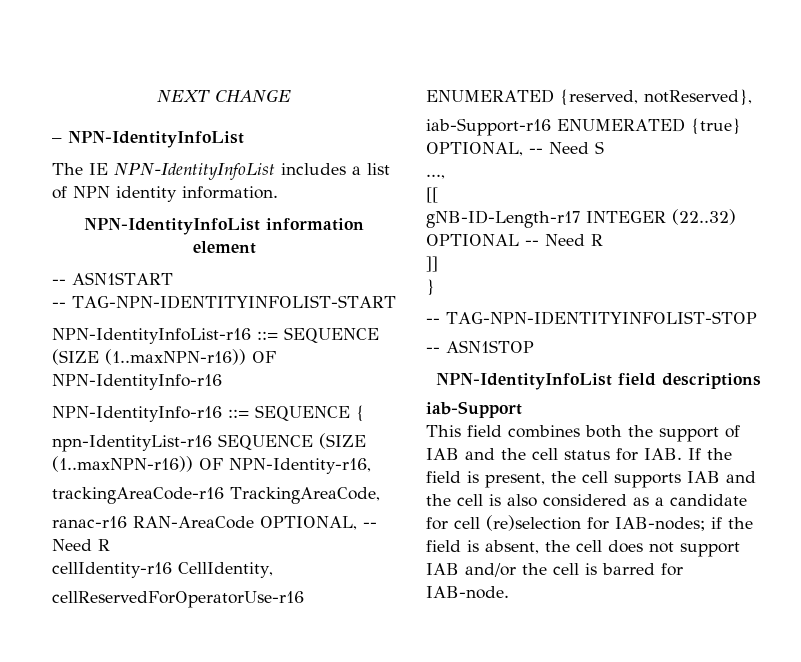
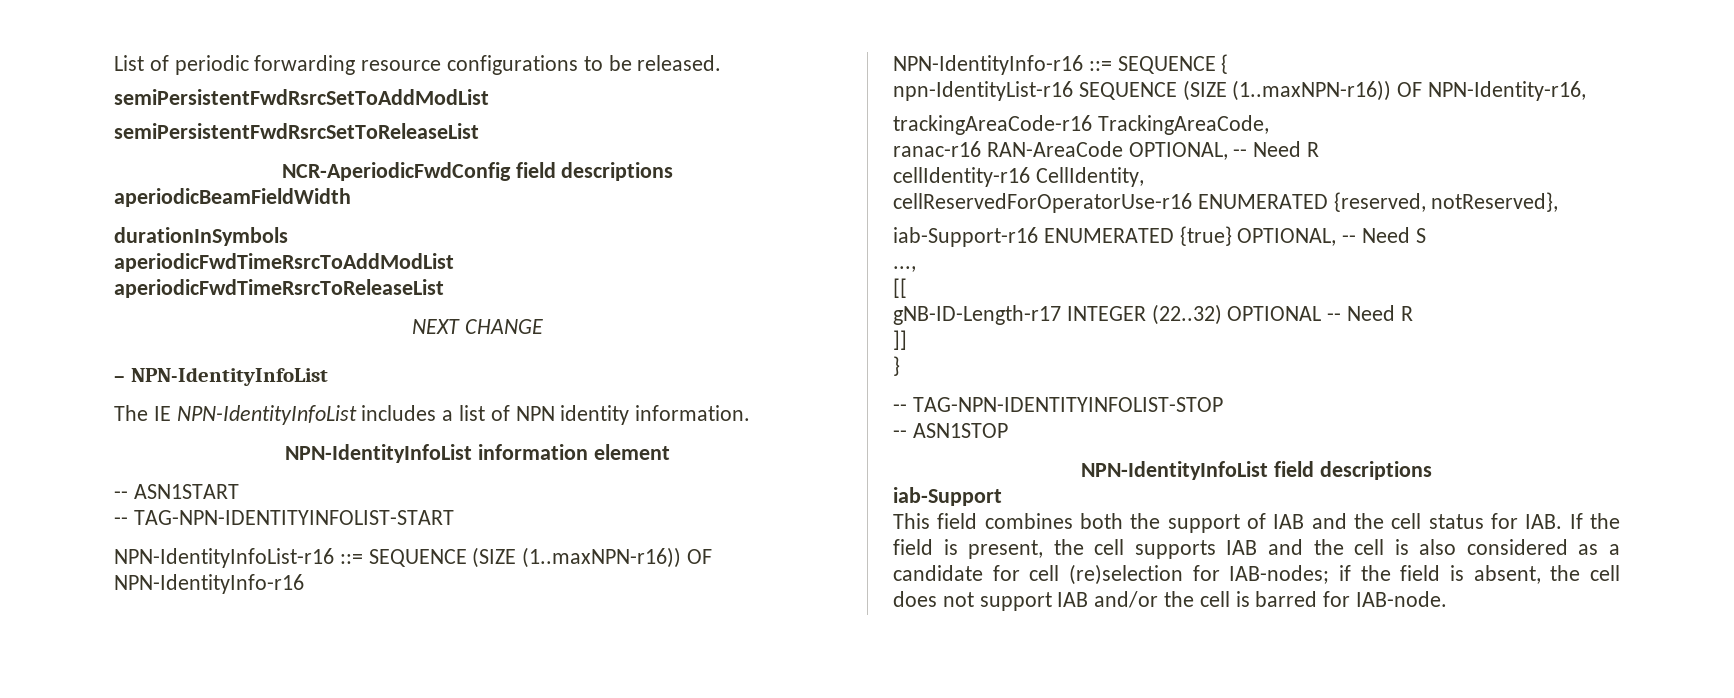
(157, 96) none -> [114,55,722,75] [114,89,489,105] [114,123,479,139] [281,162,674,181] [114,188,351,207] [114,227,288,246] [114,253,454,272] [114,279,444,298] List of periodic forwarding resource configurations to be released. // semiPersistentFwdRsrcSetToAddModList // semiPersistentFwdRsrcSetToReleaseList // NCR-AperiodicFwdConfig field descriptions // aperiodicBeamFieldWidth // durationInSymbols // aperiodicFwdTimeRsrcToAddModList // aperiodicFwdTimeRsrcToReleaseList //

